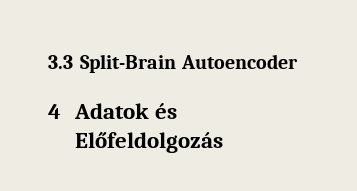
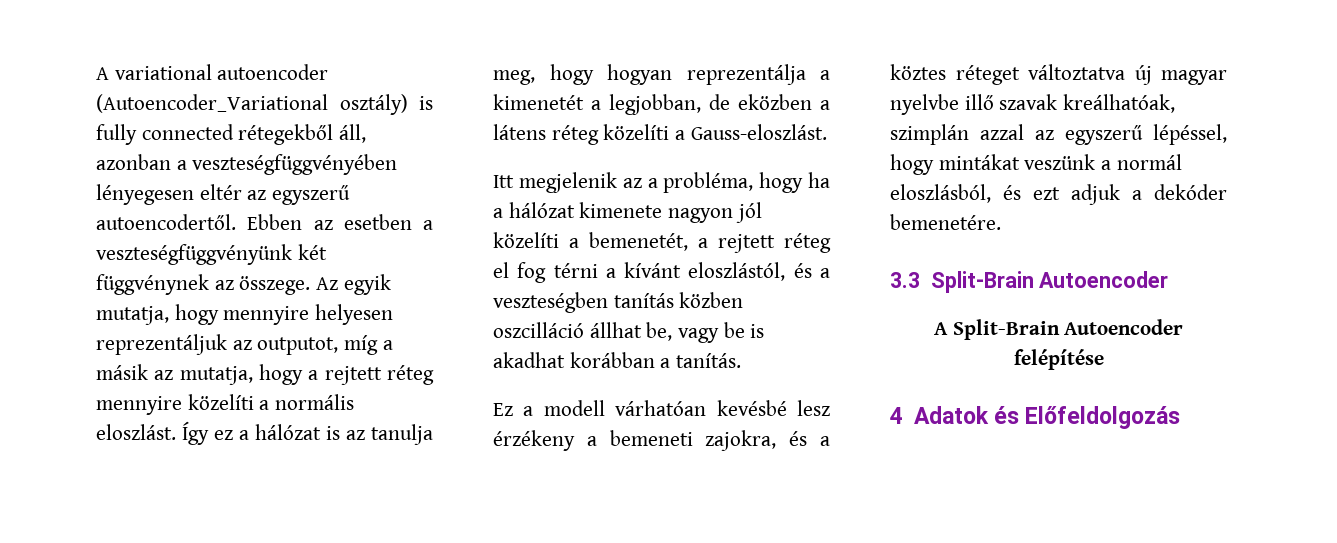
(48, 62) none -> [96,64,329,80] [96,94,433,115] [96,124,367,145] [96,154,398,175] [96,184,351,205] [96,214,433,230] [96,244,327,265] [96,274,391,295] [96,304,394,325] [96,334,393,355] [96,364,435,385] [96,394,355,415] [96,421,433,445] [493,64,830,85] [493,94,830,115] [493,124,827,145] [493,172,830,193] [493,202,762,223] [493,232,831,253] [493,262,830,283] [493,292,744,313] [493,322,765,343] [493,352,742,368] [493,400,830,416] [493,430,830,451] [890,64,1227,85] [890,94,1176,115] [890,124,1227,145] [890,154,1182,175] [890,184,1227,205] [890,214,1001,230] A variational autoencoder (Autoencoder_Variational osztály) is fully connected rétegekből áll, azonban a veszteségfüggvényében lényegesen eltér az egyszerű autoencodertől. Ebben az esetben a veszteségfüggvényünk két függvénynek az összege. Az egyik mutatja, hogy mennyire helyesen reprezentáljuk az outputot, míg a másik az mutatja, hogy a rejtett réteg mennyire közelíti a normális eloszlást. Így ez a hálózat is az tanulja meg, hogy hogyan reprezentálja a kimenetét a legjobban, de eközben a látens réteg közelíti a Gauss-eloszlást. // Itt megjelenik az a probléma, hogy ha a hálózat kimenete nagyon jól közelíti a bemenetét, a rejtett réteg el fog térni a kívánt eloszlástól, és a veszteségben tanítás közben oszcilláció állhat be, vagy be is akadhat korábban a tanítás. // Ez a modell várhatóan kevésbé lesz érzékeny a bemeneti zajokra, és a köztes réteget változtatva új magyar nyelvbe illő szavak kreálhatóak, szimplán azzal az egyszerű lépéssel, hogy mintákat veszünk a normál eloszlásból, és ezt adjuk a dekóder bemenetére. //
(298, 61) none -> [933,319,1184,340] [1013,349,1104,370] // A Split-Brain Autoencoder felépítése

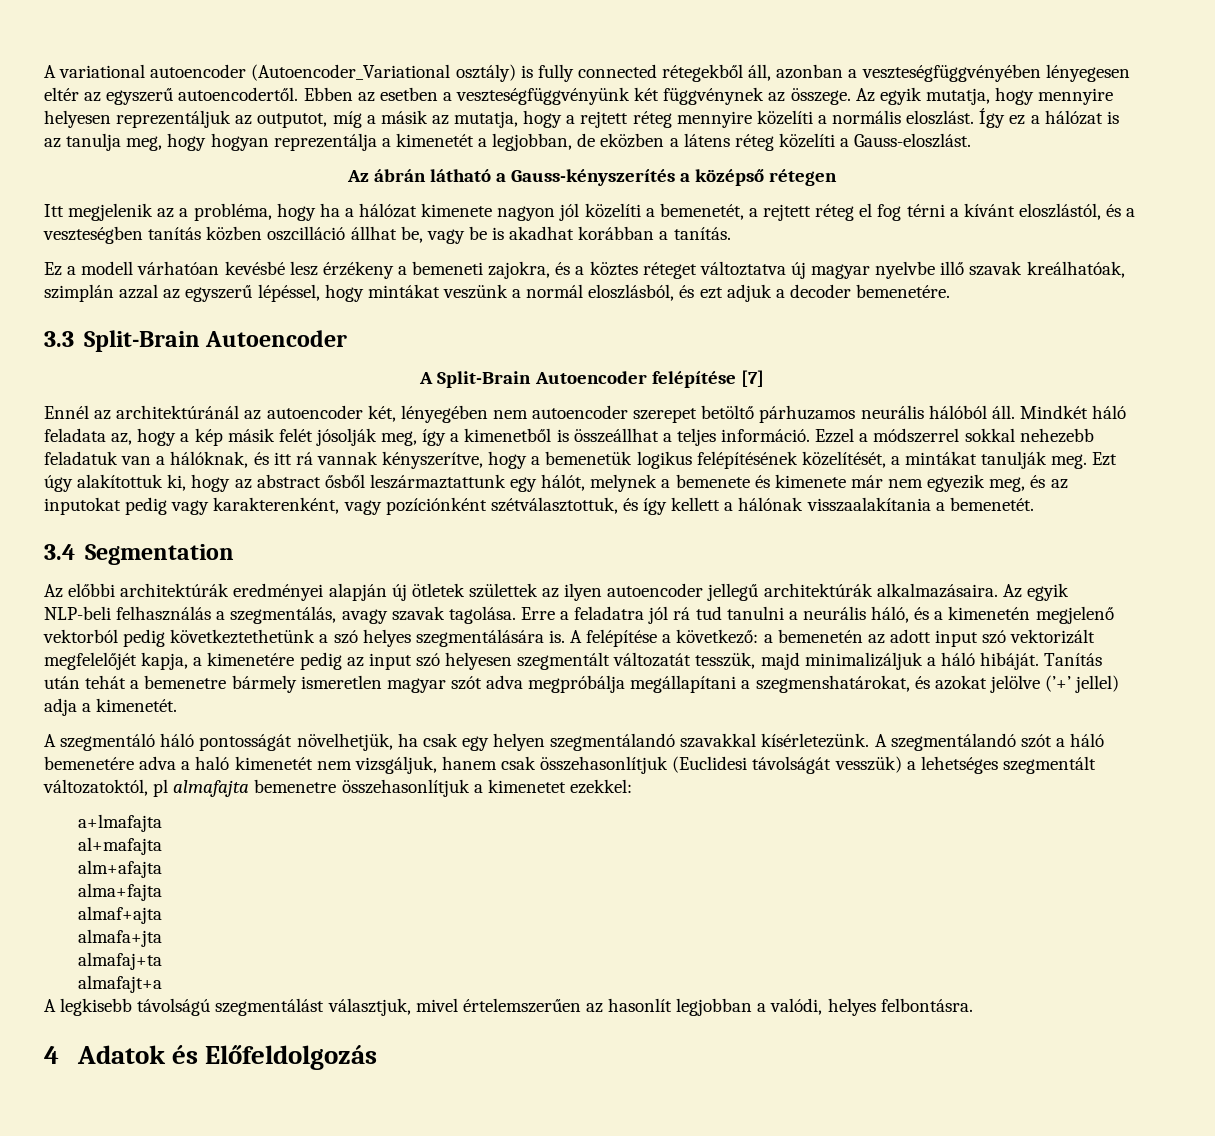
(827, 132) none -> [346,169,838,186] // Az ábrán látható a Gauss-kényszerítés a középső rétegen
[1154,184,1227,200] dekóder -> [789,284,851,298] decoder
(1104, 359) none -> [740,370,764,387] [44,405,1127,423] [44,428,1094,446] [44,451,1118,469] [44,474,1068,492] [44,497,1034,515] [44,544,234,565] [44,583,1069,601] [44,606,1114,624] [43,629,1096,647] [44,652,1103,670] [44,675,1120,693] [44,698,178,716] [44,733,1105,751] [44,756,1096,774] [43,779,632,797] [77,814,162,832] [77,837,162,855] [77,860,162,878] [77,883,162,901] [77,906,162,924] [77,929,162,947] [77,952,162,970] [77,975,162,993] [44,998,973,1016] [7] // Ennél az architektúránál az autoencoder két, lényegében nem autoencoder szerepet betöltő párhuzamos neurális hálóból áll. Mindkét háló feladata az, hogy a kép másik felét jósolják meg, így a kimenetből is összeállhat a teljes információ. Ezzel a módszerrel sokkal nehezebb feladatuk van a hálóknak, és itt rá vannak kényszerítve, hogy a bemenetük logikus felépítésének közelítését, a mintákat tanulják meg. Ezt úgy alakítottuk ki, hogy az abstract ősből leszármaztattunk egy hálót, melynek a bemenete és kimenete már nem egyezik meg, és az inputokat pedig vagy karakterenként, vagy pozíciónként szétválasztottuk, és így kellett a hálónak visszaalakítania a bemenetét. // 3.4 Segmentation // Az előbbi architektúrák eredményei alapján új ötletek születtek az ilyen autoencoder jellegű architektúrák alkalmazásaira. Az egyik NLP-beli felhasználás a szegmentálás, avagy szavak tagolása. Erre a feladatra jól rá tud tanulni a neurális háló, és a kimenetén megjelenő vektorból pedig következtethetünk a szó helyes szegmentálására is. A felépítése a következő: a bemenetén az adott input szó vektorizált megfelelőjét kapja, a kimenetére pedig az input szó helyesen szegmentált változatát tesszük, majd minimalizáljuk a háló hibáját. Tanítás után tehát a bemenetre bármely ismeretlen magyar szót adva megpróbálja megállapítani a szegmenshatárokat, és azokat jelölve (’+’ jellel) adja a kimenetét. // A szegmentáló háló pontosságát növelhetjük, ha csak egy helyen szegmentálandó szavakkal kísérletezünk. A szegmentálandó szót a háló bemenetére adva a haló kimenetét nem vizsgáljuk, hanem csak összehasonlítjuk (Euclidesi távolságát vesszük) a lehetséges szegmentált változatoktól, pl almafajta bemenetre összehasonlítjuk a kimenetet ezekkel: // a+lmafajta // al+mafajta // alm+afajta // alma+fajta // almaf+ajta // almafa+jta // almafaj+ta // almafajt+a // A legkisebb távolságú szegmentálást választjuk, mivel értelemszerűen az hasonlít legjobban a valódi, helyes felbontásra.

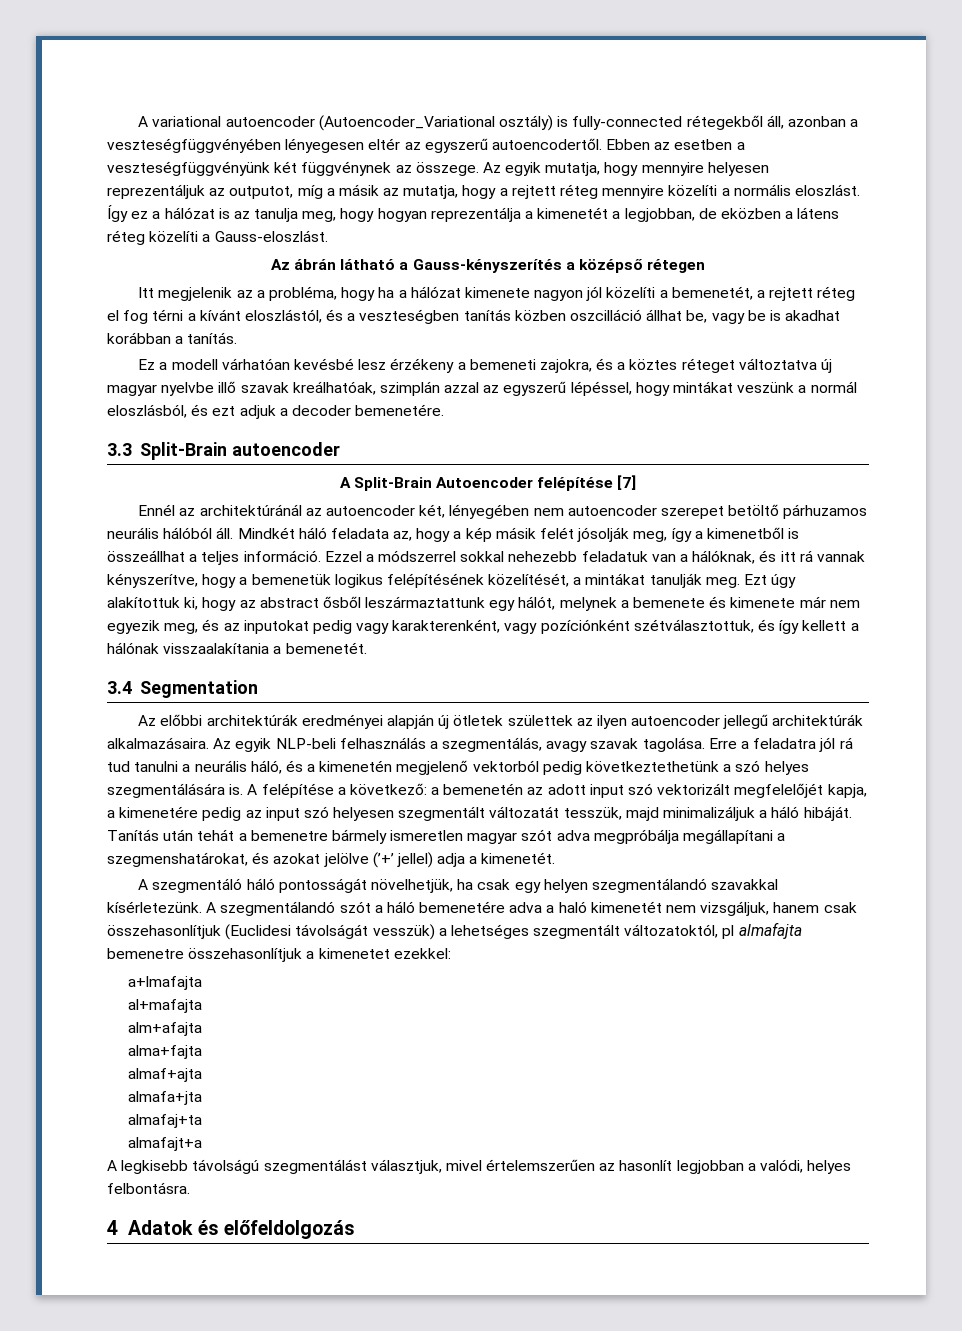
[537,64,657,82] fully connected -> [572,116,683,130] fully-connected
[204,330,347,347] Autoencoder -> [231,442,340,456] autoencoder
[204,1045,377,1070] Előfeldolgozás -> [223,1220,355,1239] előfeldolgozás

